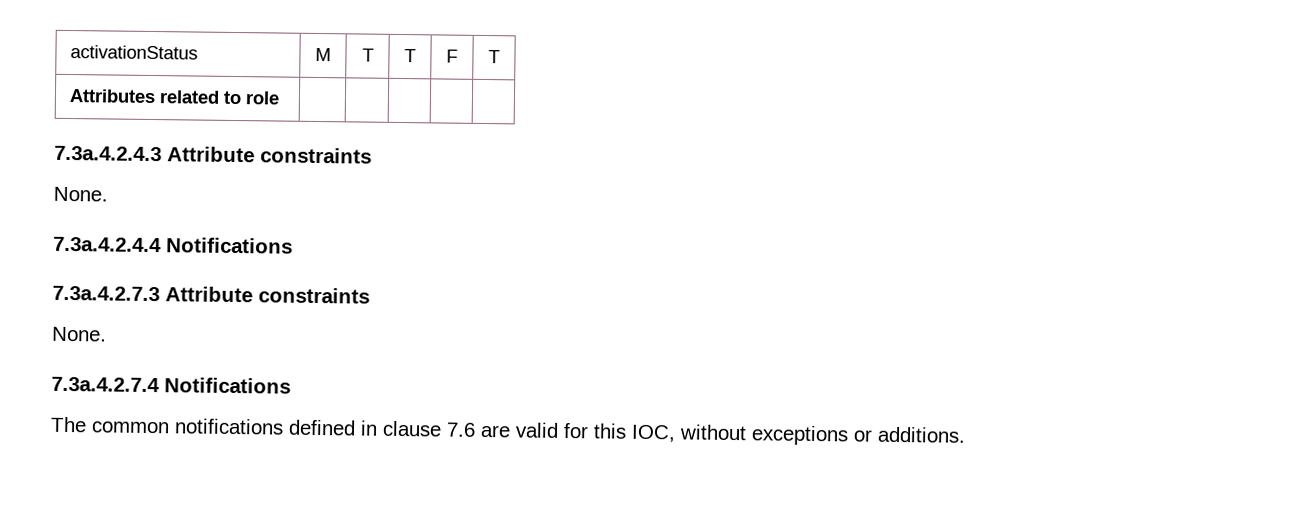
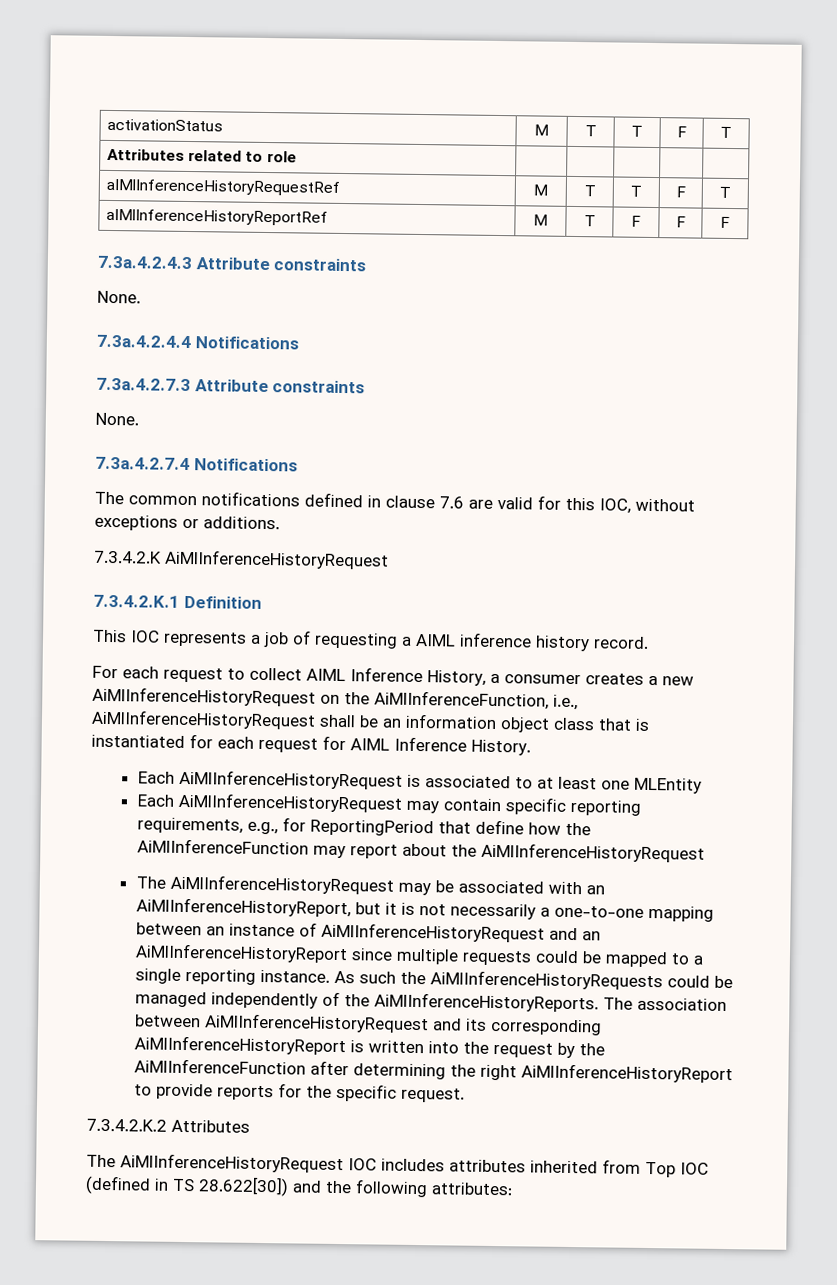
(281, 98) none -> [105,178,340,196] [533,184,548,196] [583,185,596,197] [630,185,642,197] [675,186,686,198] [719,186,731,198] [105,208,328,226] [533,214,548,226] [583,215,596,227] [631,215,641,227] [675,216,686,228] [720,216,730,228] // aIMlInferenceHistoryRequestRef | M | T | T | F | T // aIMlInferenceHistoryReportRef | M | T | F | F | F
(966, 434) none -> [94,549,389,570] [93,594,262,609] [92,629,649,652] [92,665,694,686] [92,686,578,711] [91,709,650,733] [91,734,531,756] [137,769,702,794] [136,792,641,816] [136,817,591,837] [136,838,705,863] [135,874,605,896] [135,897,714,922] [135,922,601,943] [134,943,703,968] [134,968,733,991] [134,991,727,1013] [134,1013,602,1036] [133,1035,605,1059] [133,1058,733,1084] [133,1083,465,1103] [86,1118,250,1133] [86,1153,709,1178] [85,1175,513,1198] // 7.3.4.2.K AiMlInferenceHistoryRequest // 7.3.4.2.K.1 Definition // This IOC represents a job of requesting a AIML inference history record. // For each request to collect AIML Inference History, a consumer creates a new AiMlInferenceHistoryRequest on the AiMlInferenceFunction, i.e., AiMlInferenceHistoryRequest shall be an information object class that is instantiated for each request for AIML Inference History. // Each AiMlInferenceHistoryRequest is associated to at least one MLEntity // Each AiMlInferenceHistoryRequest may contain specific reporting requirements, e.g., for ReportingPeriod that define how the AiMlInferenceFunction may report about the AiMlInferenceHistoryRequest // The AiMlInferenceHistoryRequest may be associated with an AiMlInferenceHistoryReport, but it is not necessarily a one-to-one mapping between an instance of AiMlInferenceHistoryRequest and an AiMlInferenceHistoryReport since multiple requests could be mapped to a single reporting instance. As such the AiMlInferenceHistoryRequests could be managed independently of the AiMlInferenceHistoryReports. The association between AiMlInferenceHistoryRequest and its corresponding AiMlInferenceHistoryReport is written into the request by the AiMlInferenceFunction after determining the right AiMlInferenceHistoryReport to provide reports for the specific request. // 7.3.4.2.K.2 Attributes // The AiMlInferenceHistoryRequest IOC includes attributes inherited from Top IOC (defined in TS 28.622[30]) and the following attributes:

